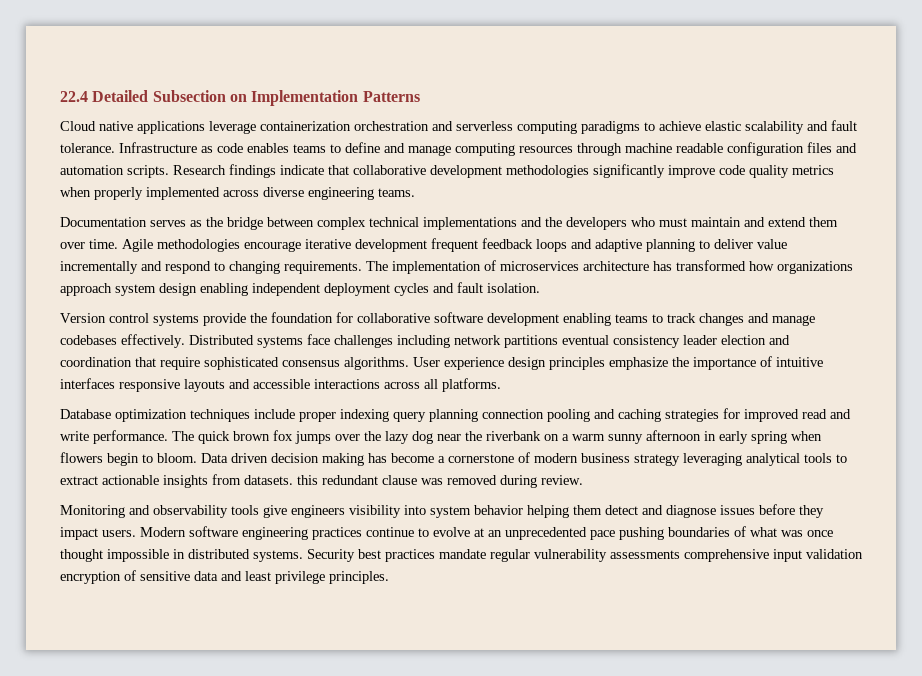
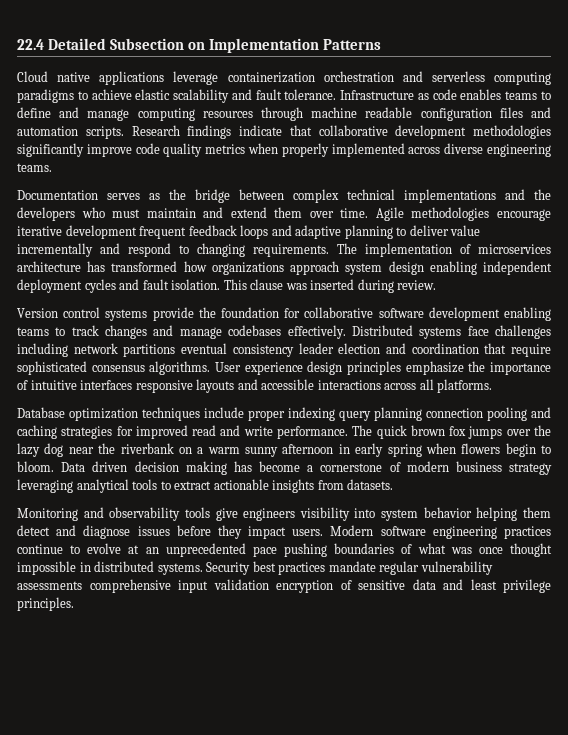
(540, 288) none -> [223,279,437,293] This clause was inserted during review.
[297,475,583,488] this redundant clause was removed during review. -> (394, 484) none

